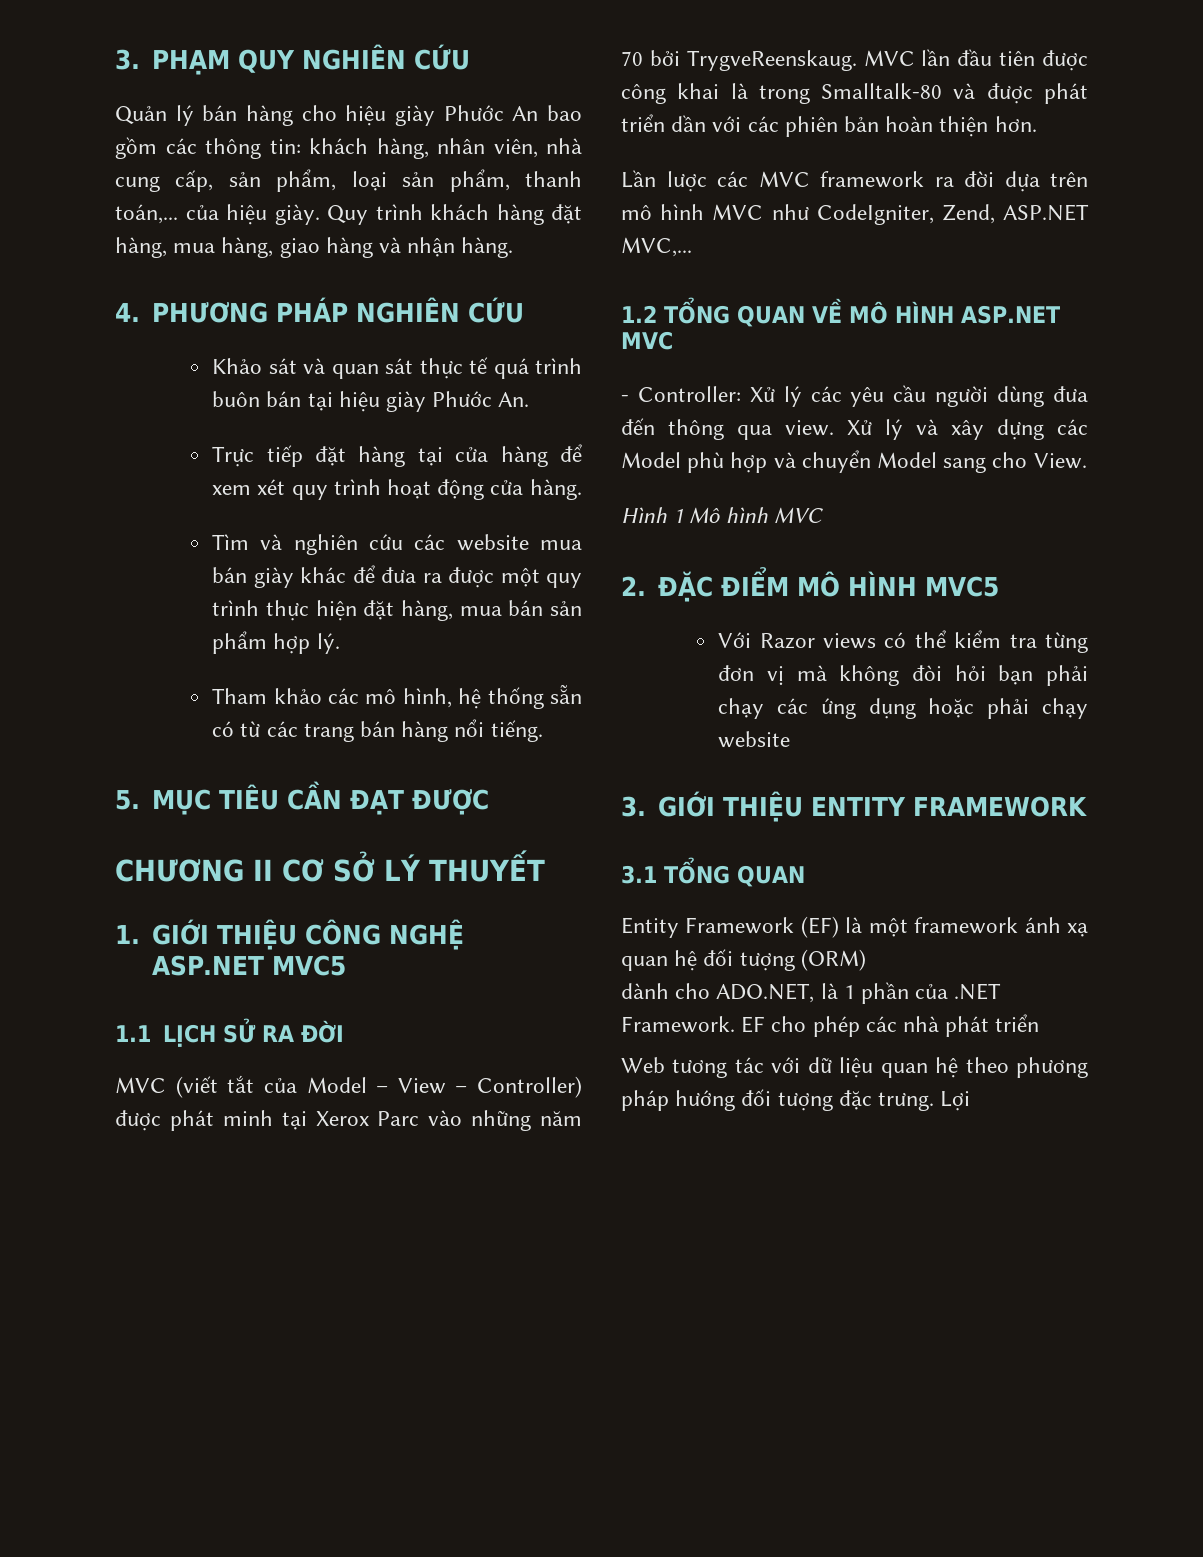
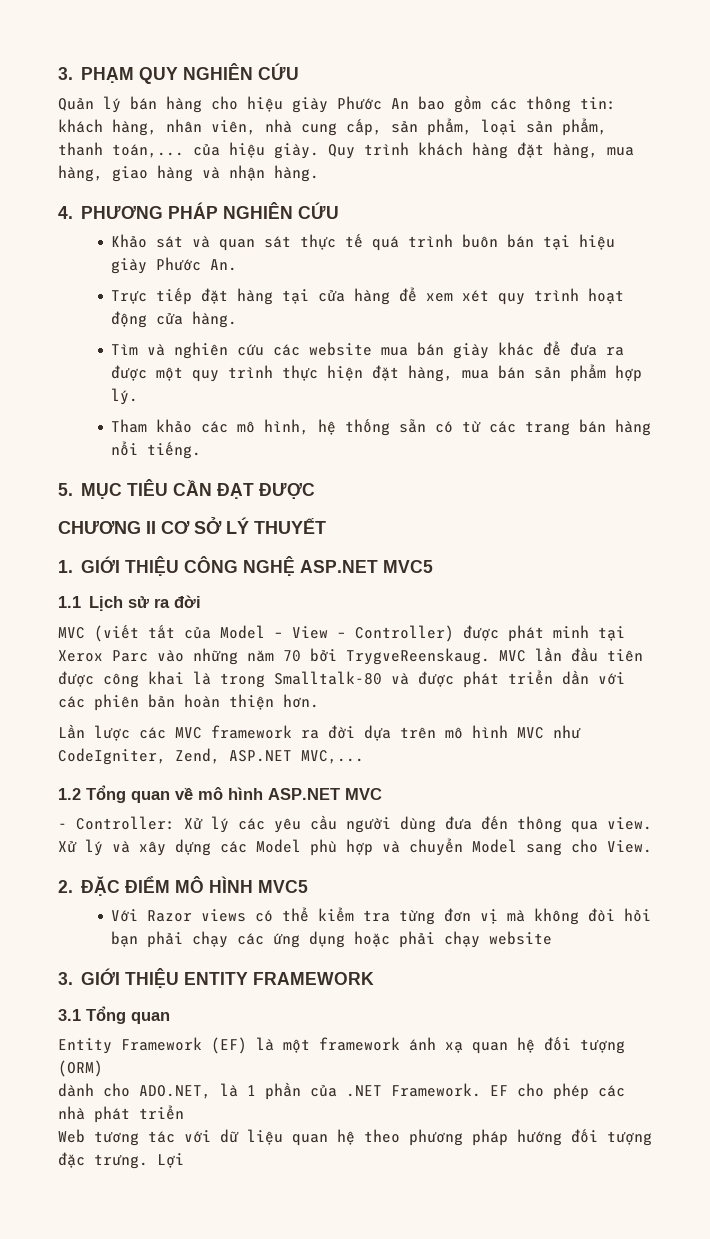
[162,1018,344,1047] LỊCH SỬ RA ĐỜI -> [88,595,201,611] Lịch sử ra đời
[664,297,954,327] TỔNG QUAN VỀ MÔ HÌNH -> [86,785,263,803] Tổng quan về mô hình
[621,507,823,523] // Hình 1 Mô hình MVC -> (652, 846) none
[664,857,805,887] TỔNG QUAN -> [86,1006,170,1024] Tổng quan

